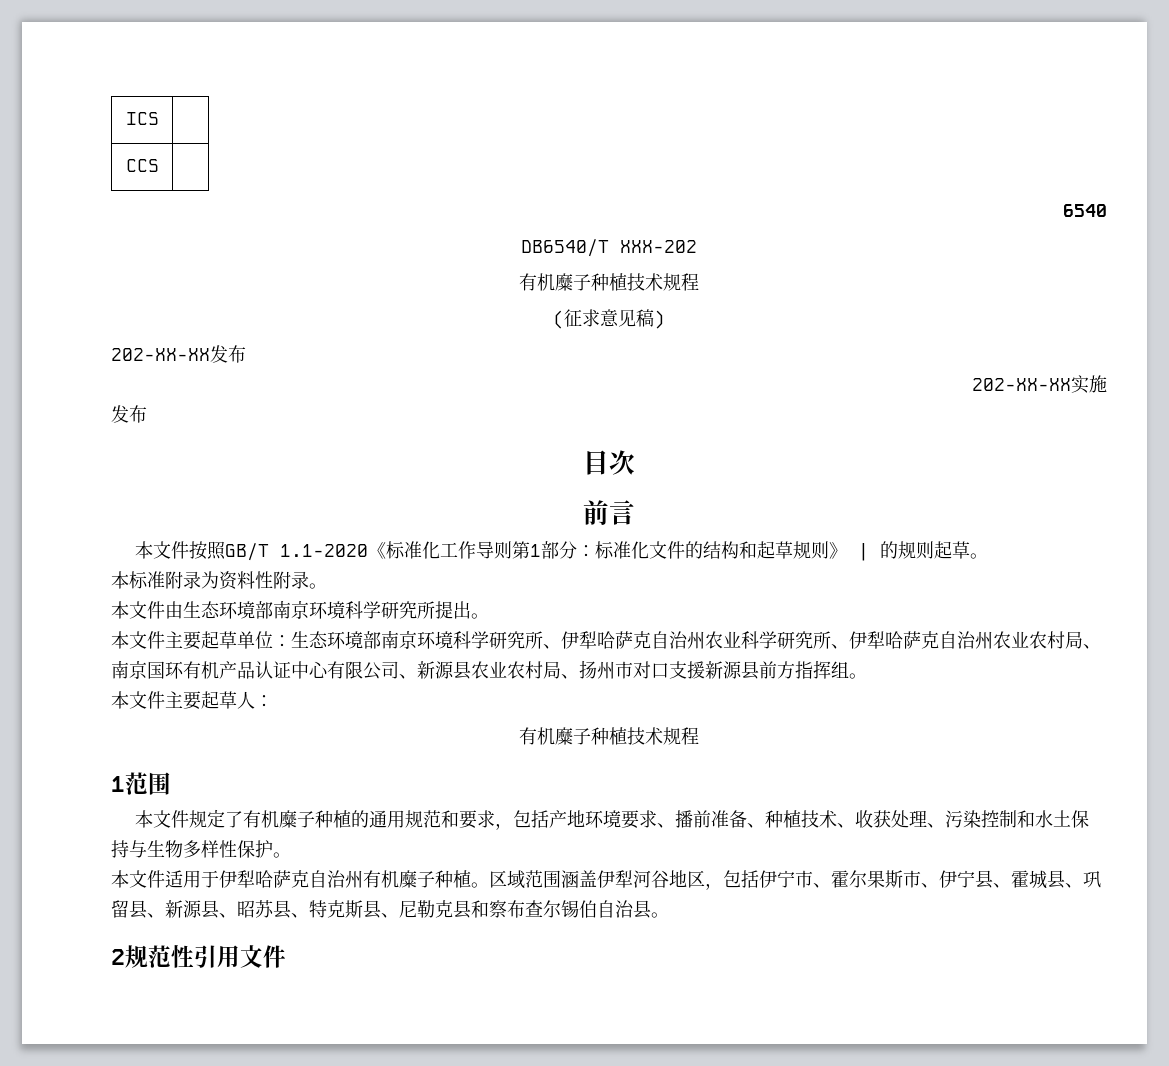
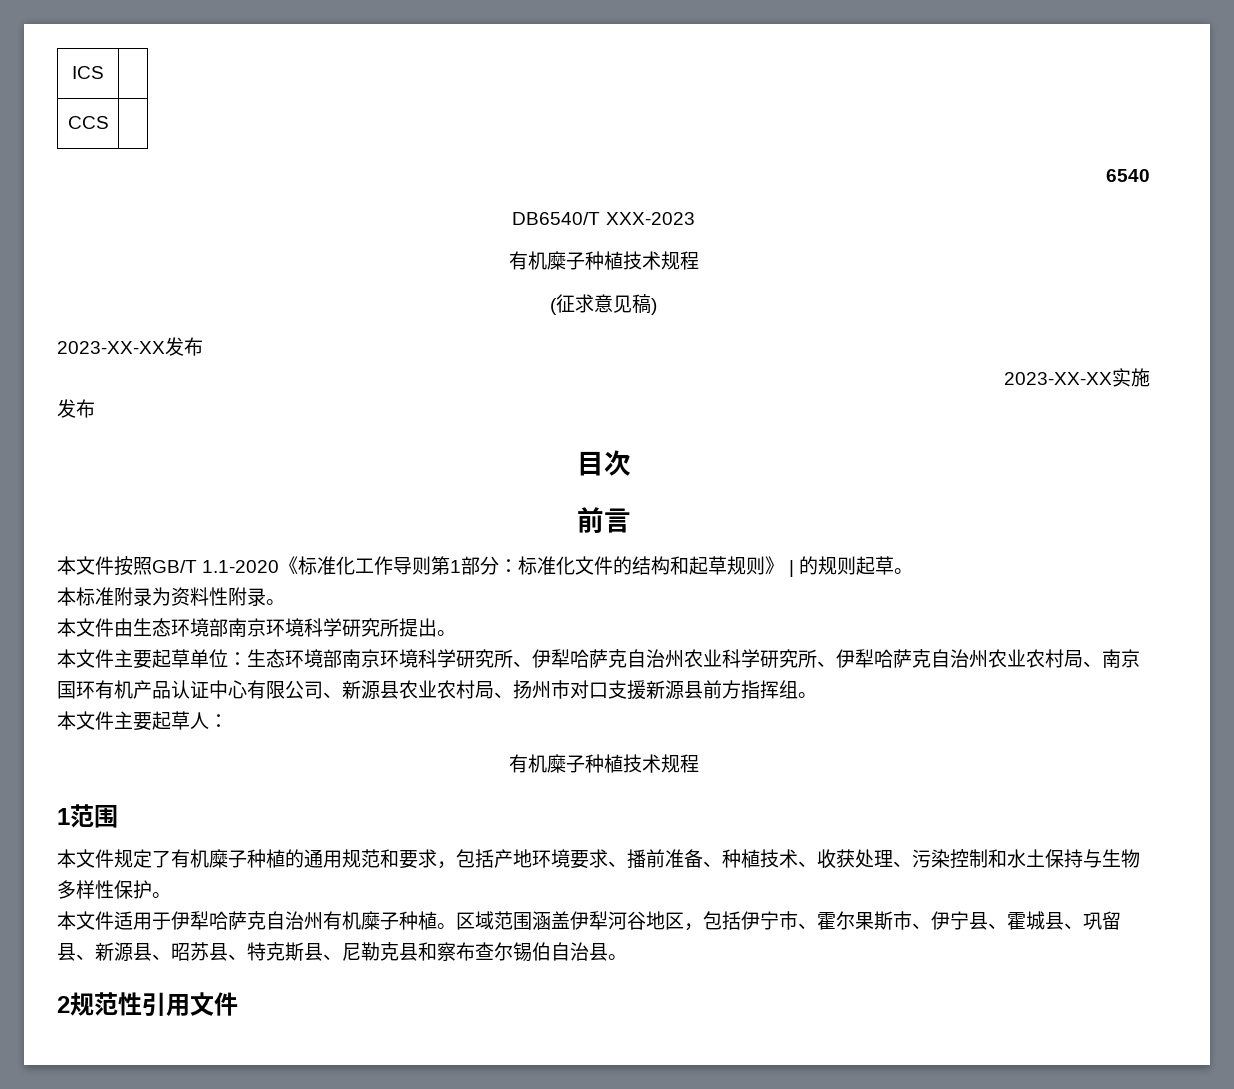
[620,240,697,253] XXX-202 -> [605,212,695,225] XXX-2023
[111,345,246,363] [972,378,1071,391] 202-XX-XX发布 // 202-XX-XX -> [57,337,203,356] [1004,372,1112,385] 2023-XX-XX发布 // 2023-XX-XX

